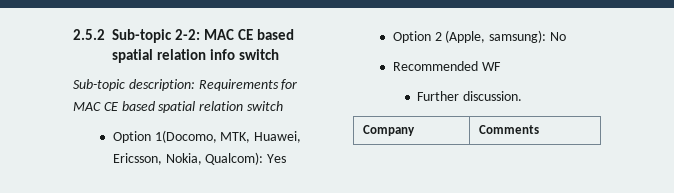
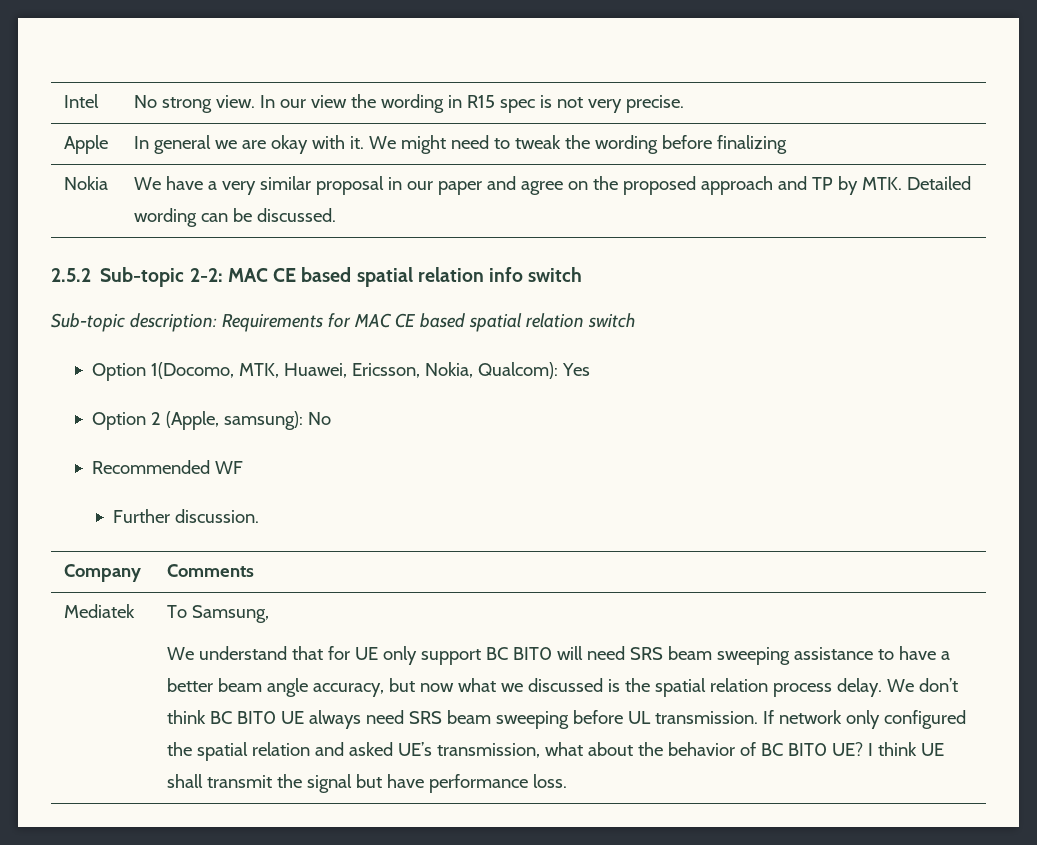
(73, 34) none -> [63,94,99,108] [133,94,684,113] [63,135,108,154] [133,135,787,154] [63,176,108,190] [133,176,971,195] [133,208,336,227] Intel | No strong view. In our view the wording in R15 spec is not very precise. // Apple | In general we are okay with it. We might need to tweak the wording before finalizing // Nokia | We have a very similar proposal in our paper and agree on the proposed approach and TP by MTK. Detailed wording can be discussed. //
(540, 129) none -> [63,604,135,618] [166,605,269,623] [166,646,950,665] [166,678,958,697] [166,710,966,729] [166,742,944,761] [166,774,567,793] // Mediatek | To Samsung, // We understand that for UE only support BC BIT0 will need SRS beam sweeping assistance to have a better beam angle accuracy, but now what we discussed is the spatial relation process delay. We don’t think BC BIT0 UE always need SRS beam sweeping before UL transmission. If network only configured the spatial relation and asked UE’s transmission, what about the behavior of BC BIT0 UE? I think UE shall transmit the signal but have performance loss.

